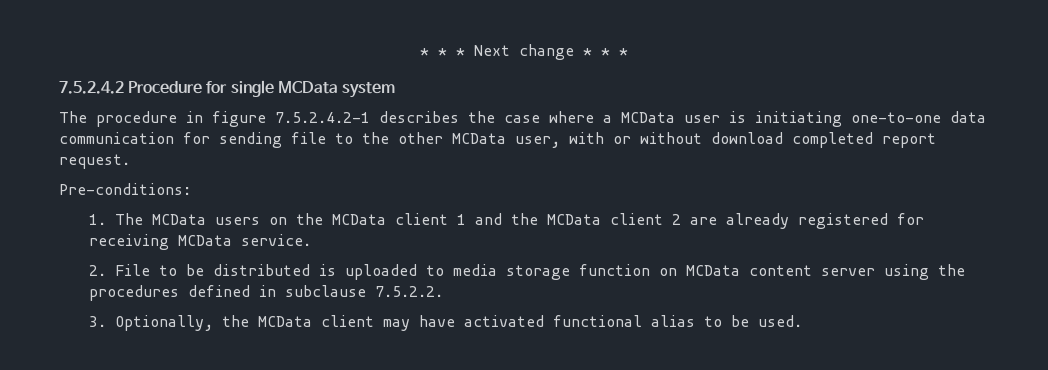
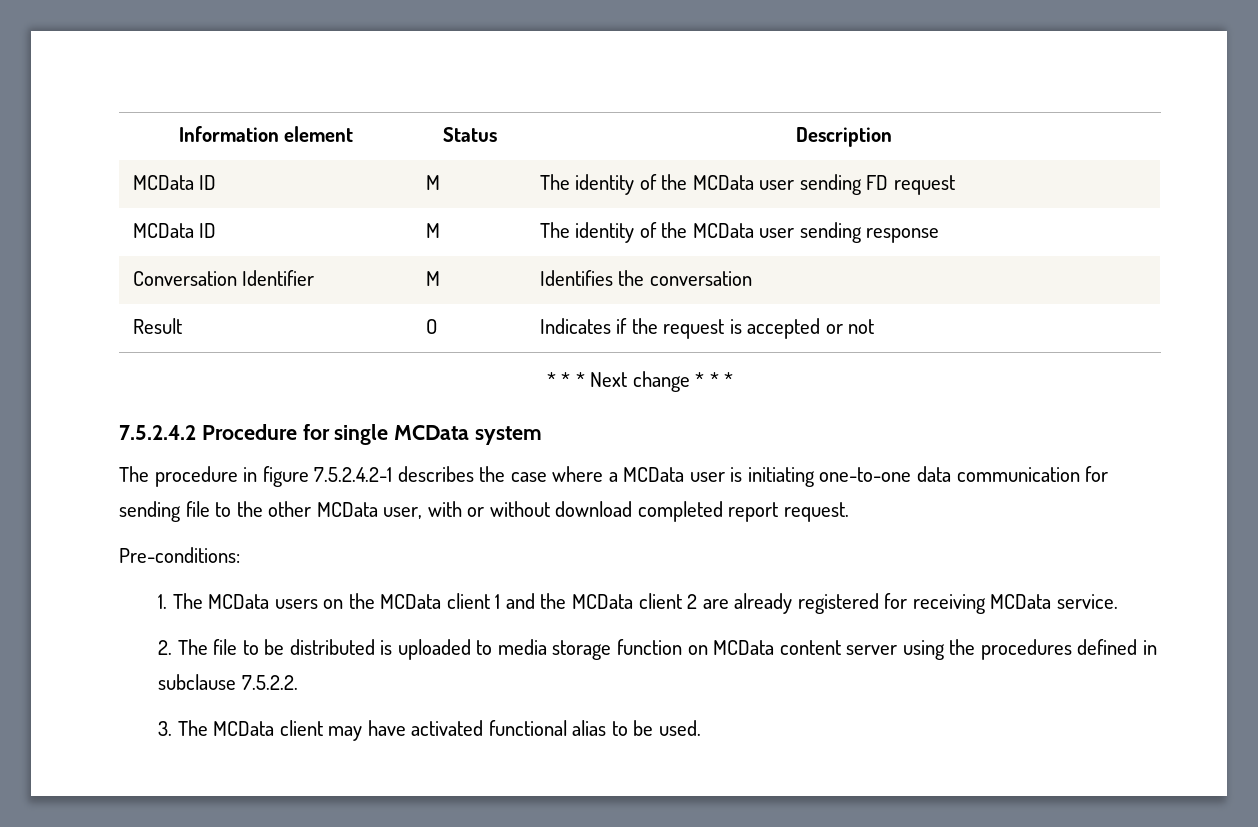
(420, 52) none -> [178,126,354,142] [442,127,497,142] [795,127,892,147] [132,175,217,190] [425,175,440,190] [539,174,955,195] [132,223,217,238] [425,223,440,238] [539,222,940,243] [132,270,315,286] [425,271,440,286] [539,270,752,286] [132,318,182,334] [425,319,437,334] [539,318,875,339] Information element | Status | Description // MCData ID | M | The identity of the MCData user sending FD request // MCData ID | M | The identity of the MCData user sending response // Conversation Identifier | M | Identifies the conversation // Result | O | Indicates if the request is accepted or not //
[114,264,150,276] File -> [177,639,238,655] The file
[114,315,249,331] Optionally, the -> [177,720,208,736] The

